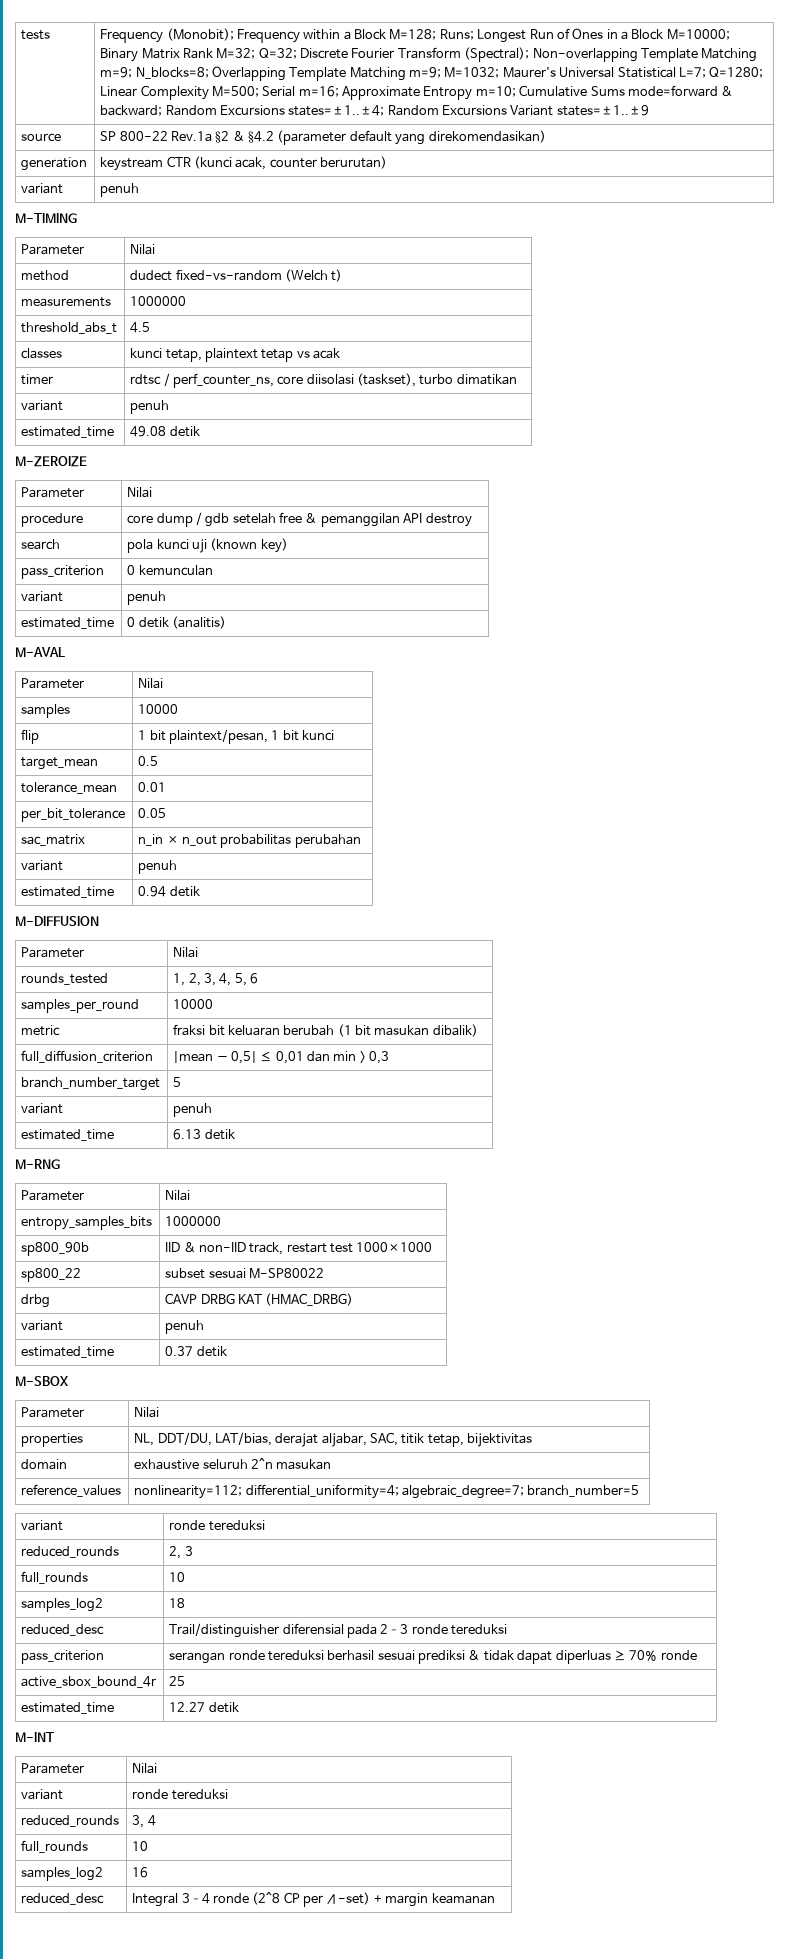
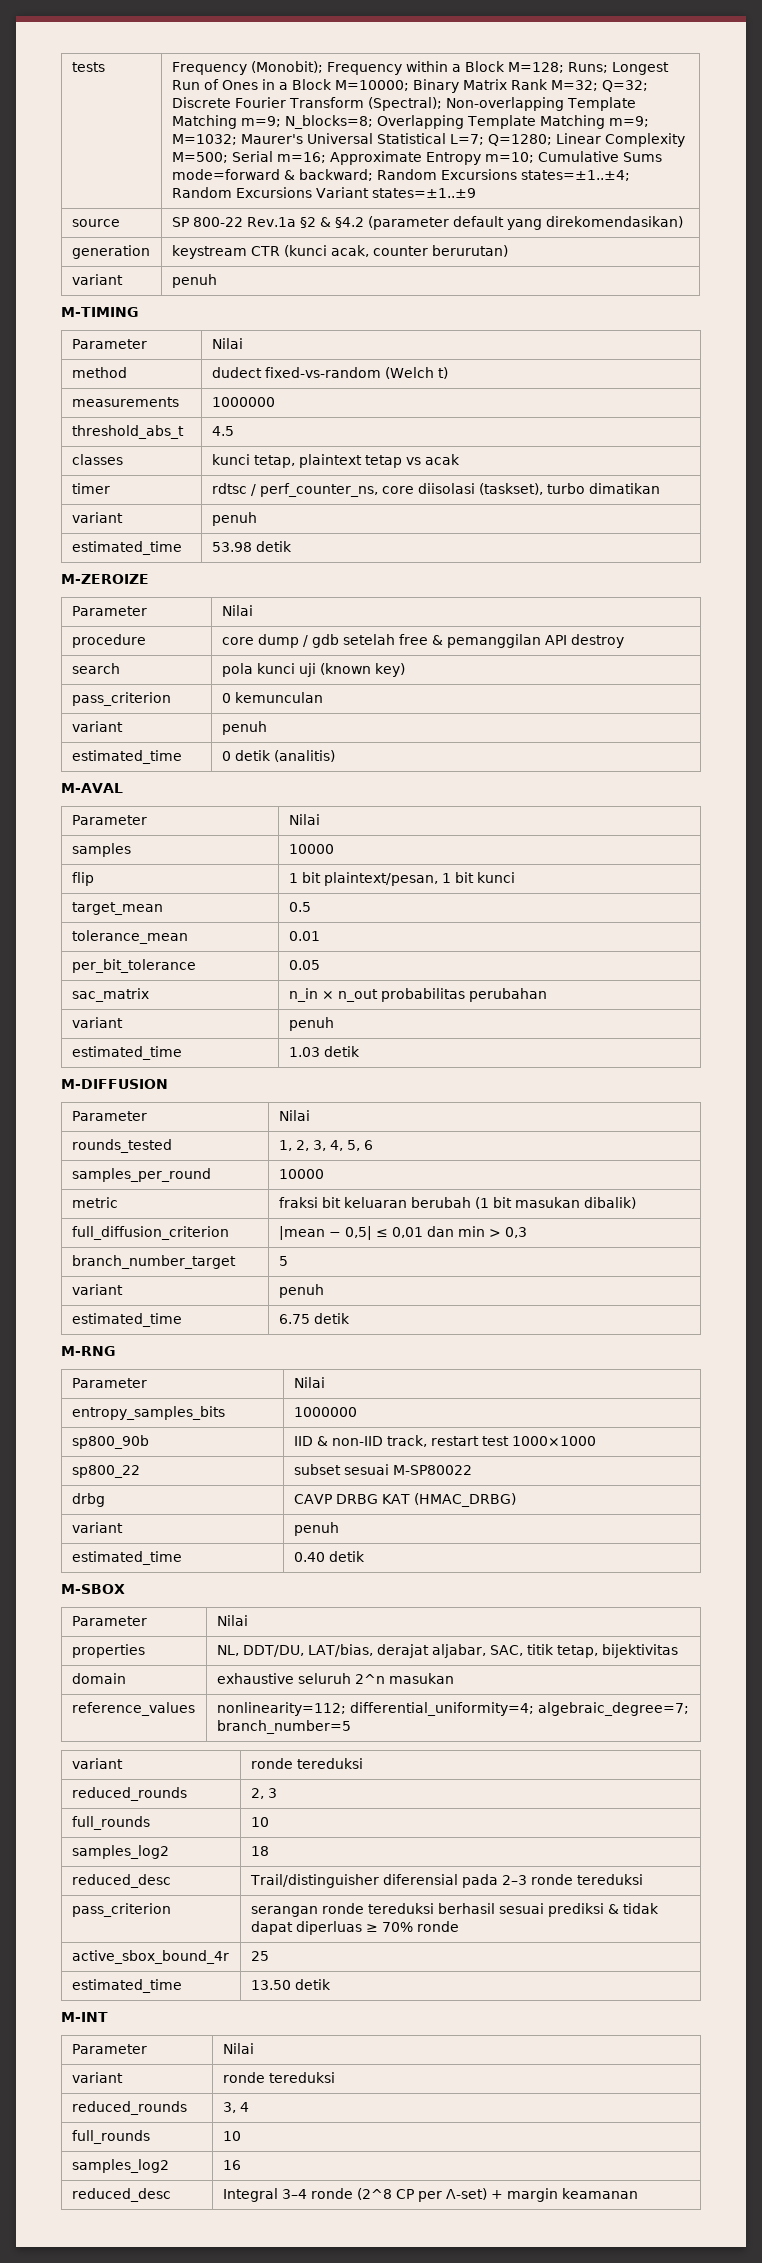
[130,426,167,437] 49.08 -> [211,542,252,552] 53.98
[138,886,167,897] 0.94 -> [288,1047,320,1057] 1.03
[173,1129,202,1140] 6.13 -> [278,1314,310,1324] 6.75
[165,1346,194,1356] 0.37 -> [293,1552,325,1562] 0.40
[169,1702,206,1712] 12.27 -> [250,1980,291,1990] 13.50

